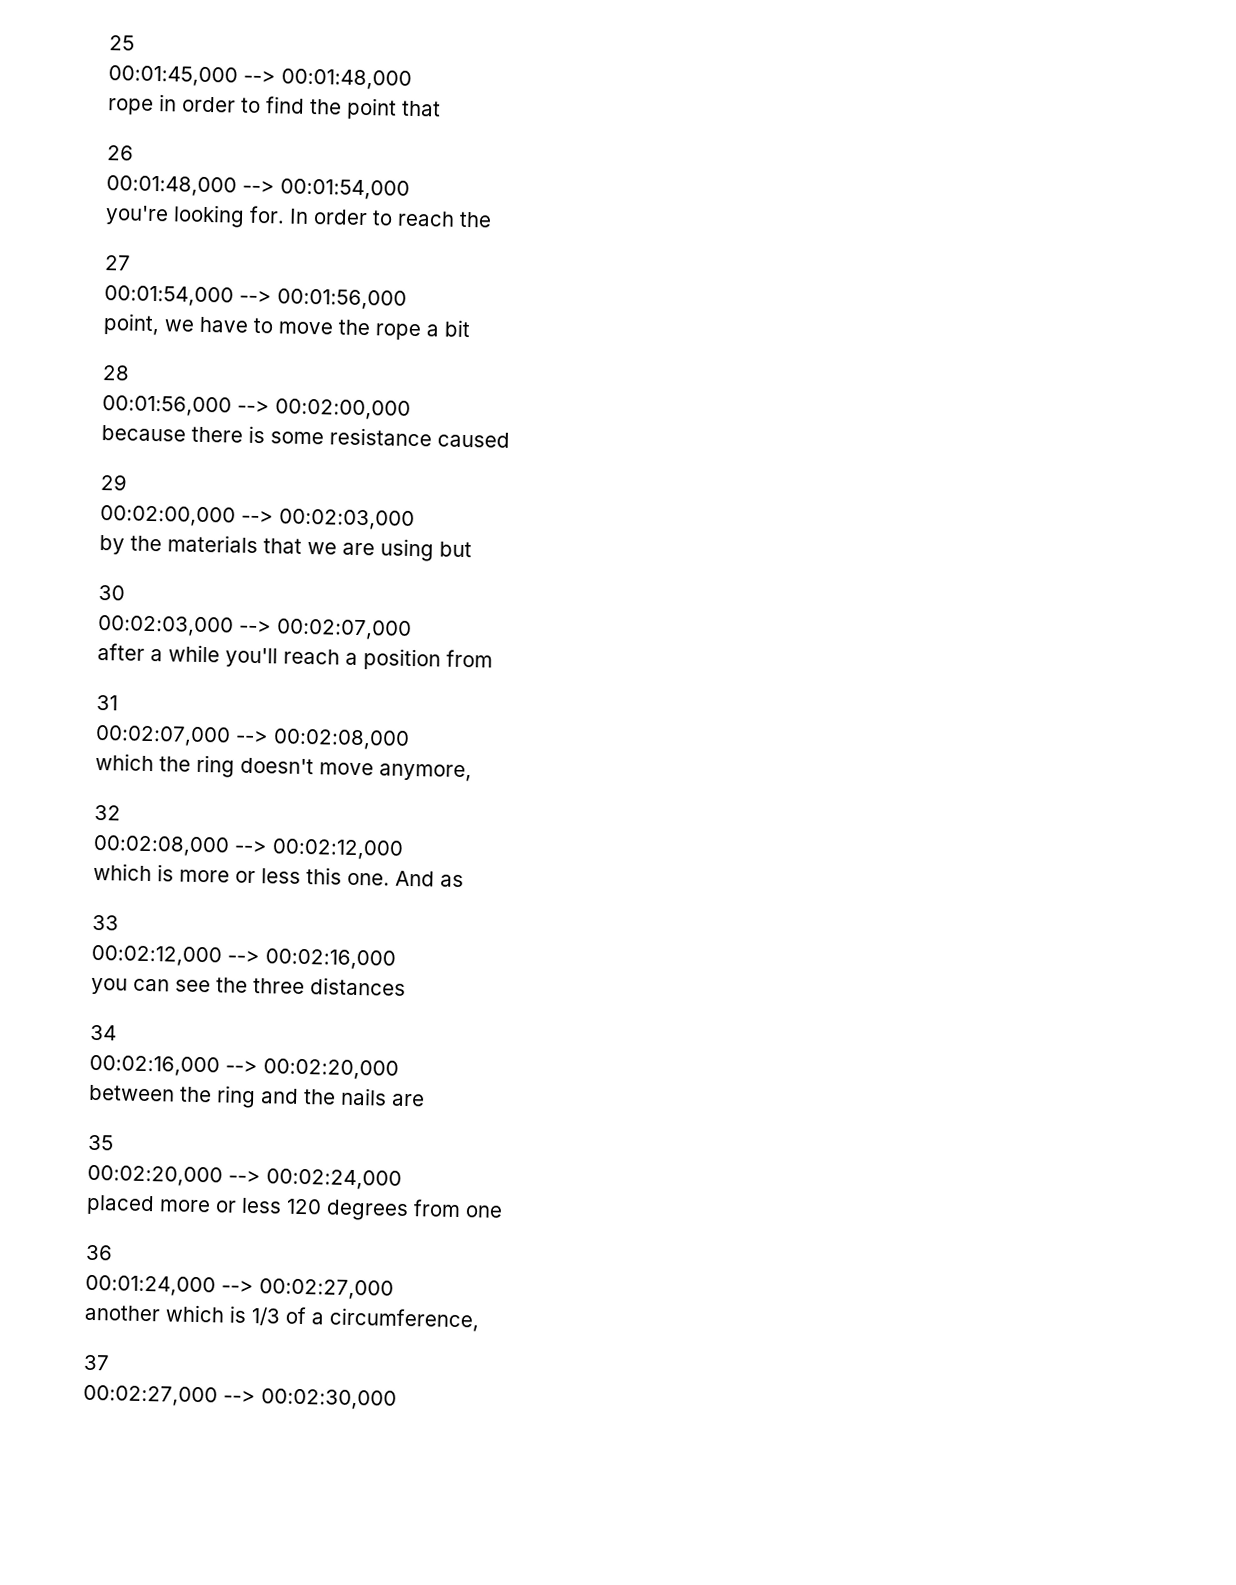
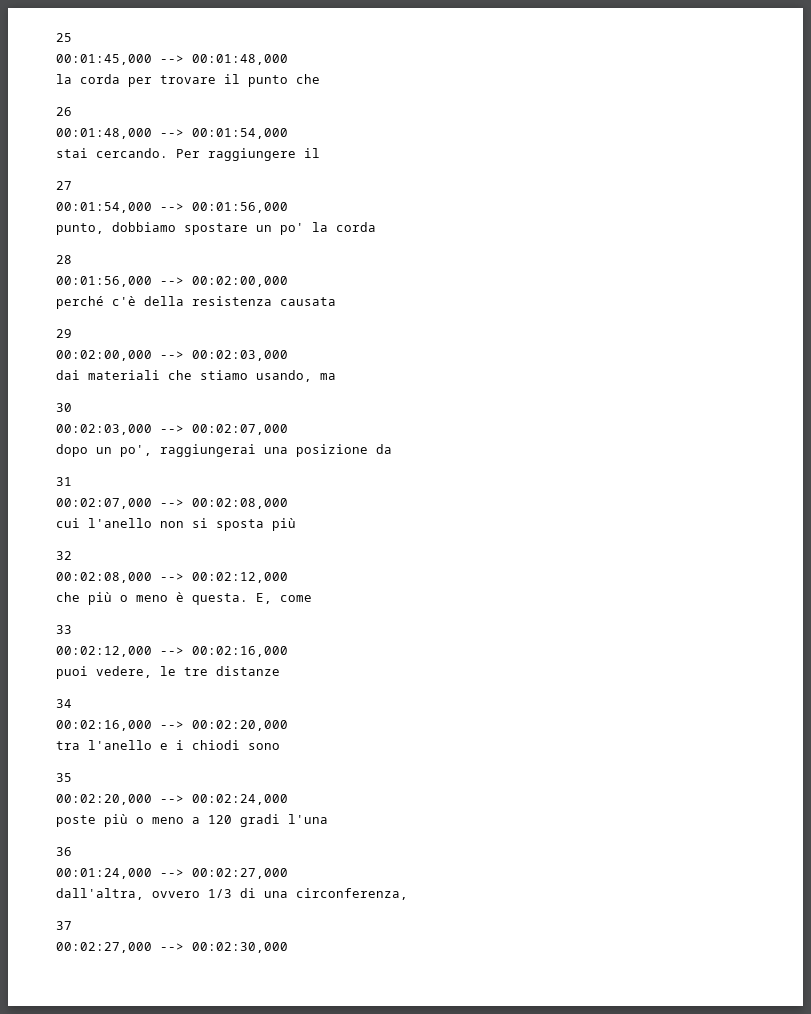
[107,94,441,120] [107,145,134,161] [106,175,410,200] [105,204,492,228] [104,255,131,271] [104,285,407,310] [103,313,471,341] [102,365,130,381] [102,395,411,420] [101,425,510,448] [100,474,128,491] [100,505,415,531] [99,534,472,562] [98,584,125,601] [97,614,412,640] [97,642,493,671] [96,694,118,711] [95,724,410,750] [95,752,472,782] [94,804,121,821] [93,834,404,860] [93,862,464,888] [92,914,119,931] [91,944,396,970] [91,977,406,996] [90,1024,117,1041] [89,1054,399,1080] [89,1084,425,1109] [88,1134,114,1151] [87,1164,402,1190] [86,1194,503,1222] [85,1244,113,1261] [85,1274,394,1300] [84,1304,480,1332] rope in order to find the point that // 26 // 00:01:48,000 --> 00:01:54,000 // you're looking for. In order to reach the // 27 // 00:01:54,000 --> 00:01:56,000 // point, we have to move the rope a bit // 28 // 00:01:56,000 --> 00:02:00,000 // because there is some resistance caused // 29 // 00:02:00,000 --> 00:02:03,000 // by the materials that we are using but // 30 // 00:02:03,000 --> 00:02:07,000 // after a while you'll reach a position from // 31 // 00:02:07,000 --> 00:02:08,000 // which the ring doesn't move anymore, // 32 // 00:02:08,000 --> 00:02:12,000 // which is more or less this one. And as // 33 // 00:02:12,000 --> 00:02:16,000 // you can see the three distances // 34 // 00:02:16,000 --> 00:02:20,000 // between the ring and the nails are // 35 // 00:02:20,000 --> 00:02:24,000 // placed more or less 120 degrees from one // 36 // 00:01:24,000 --> 00:02:27,000 // another which is 1/3 of a circumference, -> [56,74,320,87] [56,107,72,116] [56,128,288,139] [56,148,320,161] [56,181,72,190] [56,202,288,213] [56,222,376,235] [56,255,72,264] [56,276,288,287] [56,296,336,309] [56,329,72,338] [56,350,288,361] [56,370,336,382] [56,403,72,412] [56,424,288,435] [56,444,392,457] [56,477,72,486] [56,498,288,509] [56,518,296,531] [56,551,72,560] [56,572,288,583] [56,592,312,605] [56,625,72,634] [56,646,288,657] [56,666,280,679] [56,699,72,708] [56,720,288,731] [56,740,280,750] [56,773,72,782] [56,794,288,805] [56,814,328,827] [56,847,72,856] [56,868,288,879] [56,888,408,900] la corda per trovare il punto che // 26 // 00:01:48,000 --> 00:01:54,000 // stai cercando. Per raggiungere il // 27 // 00:01:54,000 --> 00:01:56,000 // punto, dobbiamo spostare un po' la corda // 28 // 00:01:56,000 --> 00:02:00,000 // perché c'è della resistenza causata // 29 // 00:02:00,000 --> 00:02:03,000 // dai materiali che stiamo usando, ma // 30 // 00:02:03,000 --> 00:02:07,000 // dopo un po', raggiungerai una posizione da // 31 // 00:02:07,000 --> 00:02:08,000 // cui l'anello non si sposta più // 32 // 00:02:08,000 --> 00:02:12,000 // che più o meno è questa. E, come // 33 // 00:02:12,000 --> 00:02:16,000 // puoi vedere, le tre distanze // 34 // 00:02:16,000 --> 00:02:20,000 // tra l'anello e i chiodi sono // 35 // 00:02:20,000 --> 00:02:24,000 // poste più o meno a 120 gradi l'una // 36 // 00:01:24,000 --> 00:02:27,000 // dall'altra, ovvero 1/3 di una circonferenza,

